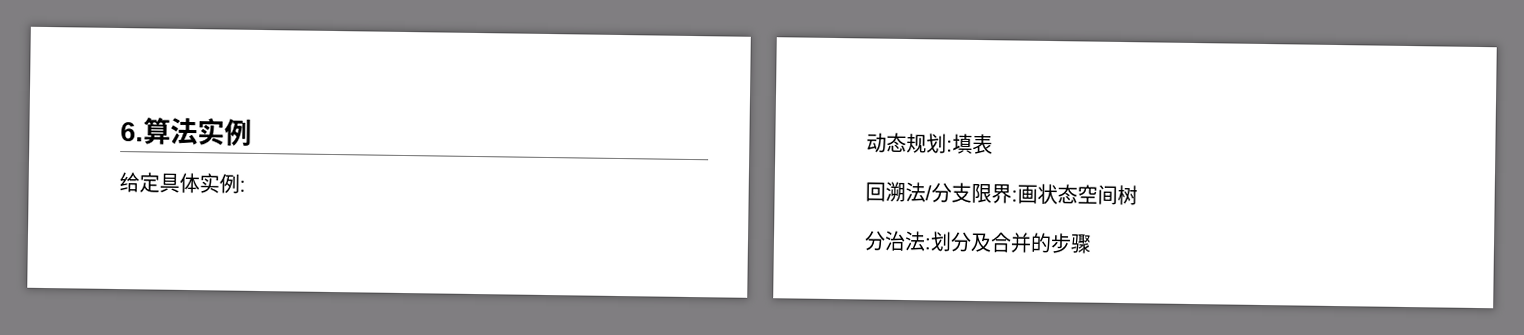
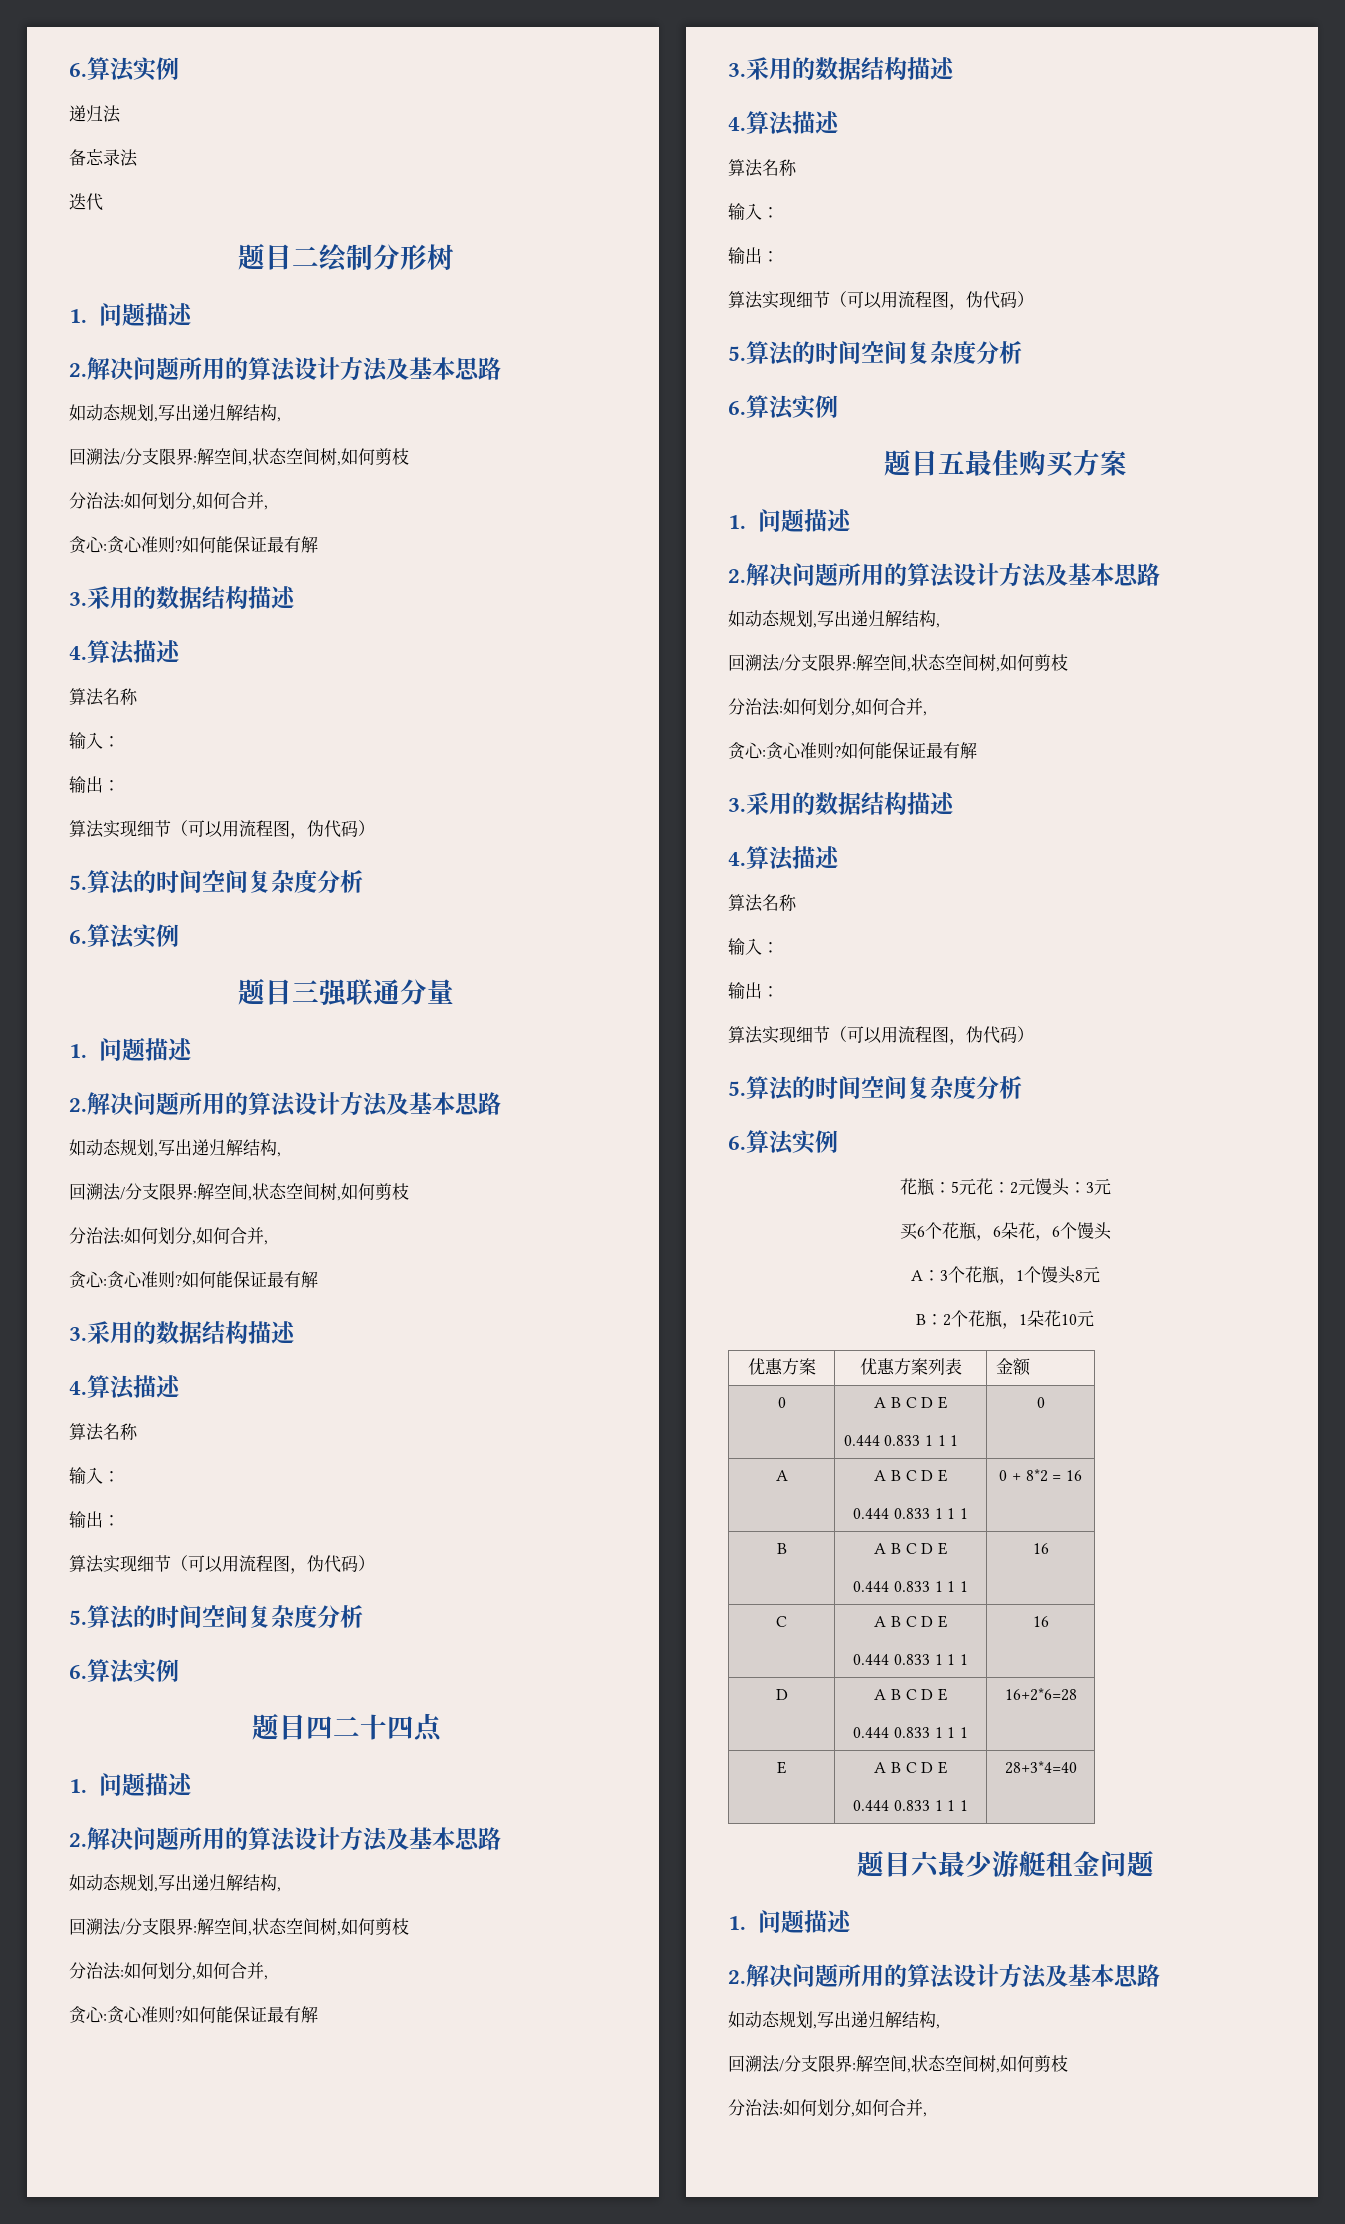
[120,117,252,146] [119,172,246,194] [866,132,993,155] [865,181,1138,206] [864,230,1092,254] 6.算法实例 // 给定具体实例: // 动态规划:填表 // 回溯法/分支限界:画状态空间树 // 分治法:划分及合并的步骤 -> [69,57,179,82] [69,105,121,123] [69,149,138,167] [69,193,103,211] [238,243,454,272] [69,302,194,326] [69,356,501,382] [69,404,281,422] [69,448,409,466] [69,492,268,510] [69,536,318,554] [69,586,296,609] [69,640,181,665] [69,688,138,706] [69,732,120,749] [69,776,120,793] [69,820,375,839] [69,870,363,895] [69,924,179,949] [238,978,454,1007] [69,1037,194,1061] [69,1091,501,1117] [69,1139,281,1157] [69,1183,409,1201] [69,1227,268,1245] [69,1271,318,1289] [69,1321,296,1344] [69,1375,181,1400] [69,1423,138,1441] [69,1467,120,1484] [69,1511,120,1528] [69,1555,375,1574] [69,1605,363,1630] [69,1659,179,1684] [251,1713,442,1742] [69,1772,194,1796] [69,1826,501,1852] [69,1874,281,1892] [69,1918,409,1936] [69,1962,268,1980] [69,2006,318,2024] [728,57,955,80] [728,111,840,136] [728,159,797,177] [728,203,779,220] [728,247,779,264] [728,291,1034,310] [728,341,1022,366] [728,395,838,420] [883,449,1127,478] [728,508,853,532] [728,562,1160,588] [728,610,940,628] [728,654,1068,672] [728,698,927,716] [728,742,977,760] [728,792,955,815] [728,846,840,871] [728,894,797,912] [728,938,779,955] [728,982,779,999] [728,1026,1034,1045] [728,1076,1022,1101] [728,1130,838,1155] [899,1178,1111,1196] [899,1222,1112,1241] [910,1266,1100,1285] [916,1310,1094,1329] [747,1358,816,1375] [859,1358,962,1375] [995,1358,1031,1376] [777,1397,786,1408] [874,1396,947,1409] [843,1435,959,1446] [1036,1397,1045,1408] [775,1470,788,1481] [874,1469,947,1482] [853,1508,968,1519] [999,1469,1082,1482] [776,1543,787,1554] [874,1542,947,1555] [853,1581,968,1592] [1032,1543,1049,1554] [776,1616,787,1627] [874,1615,947,1628] [853,1654,968,1665] [1032,1616,1049,1627] [775,1689,788,1700] [874,1688,947,1701] [853,1727,968,1738] [1004,1688,1077,1701] [777,1761,786,1774] [874,1761,947,1774] [853,1800,968,1811] [1004,1761,1077,1774] [856,1850,1154,1878] [728,1909,853,1933] [728,1963,1160,1989] [728,2011,940,2029] [728,2055,1068,2073] [728,2099,927,2117] 6.算法实例 // 递归法 // 备忘录法 // 迭代 // 题目二绘制分形树 // 1.问题描述 // 2.解决问题所用的算法设计方法及基本思路 // 如动态规划,写出递归解结构, // 回溯法/分支限界:解空间,状态空间树,如何剪枝 // 分治法:如何划分,如何合并, // 贪心:贪心准则?如何能保证最有解 // 3.采用的数据结构描述 // 4.算法描述 // 算法名称 // 输入： // 输出： // 算法实现细节（可以用流程图，伪代码） // 5.算法的时间空间复杂度分析 // 6.算法实例 // 题目三强联通分量 // 1.问题描述 // 2.解决问题所用的算法设计方法及基本思路 // 如动态规划,写出递归解结构, // 回溯法/分支限界:解空间,状态空间树,如何剪枝 // 分治法:如何划分,如何合并, // 贪心:贪心准则?如何能保证最有解 // 3.采用的数据结构描述 // 4.算法描述 // 算法名称 // 输入： // 输出： // 算法实现细节（可以用流程图，伪代码） // 5.算法的时间空间复杂度分析 // 6.算法实例 // 题目四二十四点 // 1.问题描述 // 2.解决问题所用的算法设计方法及基本思路 // 如动态规划,写出递归解结构, // 回溯法/分支限界:解空间,状态空间树,如何剪枝 // 分治法:如何划分,如何合并, // 贪心:贪心准则?如何能保证最有解 // 3.采用的数据结构描述 // 4.算法描述 // 算法名称 // 输入： // 输出： // 算法实现细节（可以用流程图，伪代码） // 5.算法的时间空间复杂度分析 // 6.算法实例 // 题目五最佳购买方案 // 1.问题描述 // 2.解决问题所用的算法设计方法及基本思路 // 如动态规划,写出递归解结构, // 回溯法/分支限界:解空间,状态空间树,如何剪枝 // 分治法:如何划分,如何合并, // 贪心:贪心准则?如何能保证最有解 // 3.采用的数据结构描述 // 4.算法描述 // 算法名称 // 输入： // 输出： // 算法实现细节（可以用流程图，伪代码） // 5.算法的时间空间复杂度分析 // 6.算法实例 // 花瓶：5元花：2元馒头：3元 // 买6个花瓶，6朵花，6个馒头 // A：3个花瓶，1个馒头8元 // B：2个花瓶，1朵花10元 // 优惠方案 | 优惠方案列表 | 金额 // 0 | A B C D E // 0.444 0.833 1 1 1 | 0 // A | A B C D E // 0.444 0.833 1 1 1 | 0 + 8*2 = 16 // B | A B C D E // 0.444 0.833 1 1 1 | 16 // C | A B C D E // 0.444 0.833 1 1 1 | 16 // D | A B C D E // 0.444 0.833 1 1 1 | 16+2*6=28 // E | A B C D E // 0.444 0.833 1 1 1 | 28+3*4=40 // 题目六最少游艇租金问题 // 1.问题描述 // 2.解决问题所用的算法设计方法及基本思路 // 如动态规划,写出递归解结构, // 回溯法/分支限界:解空间,状态空间树,如何剪枝 // 分治法:如何划分,如何合并,

